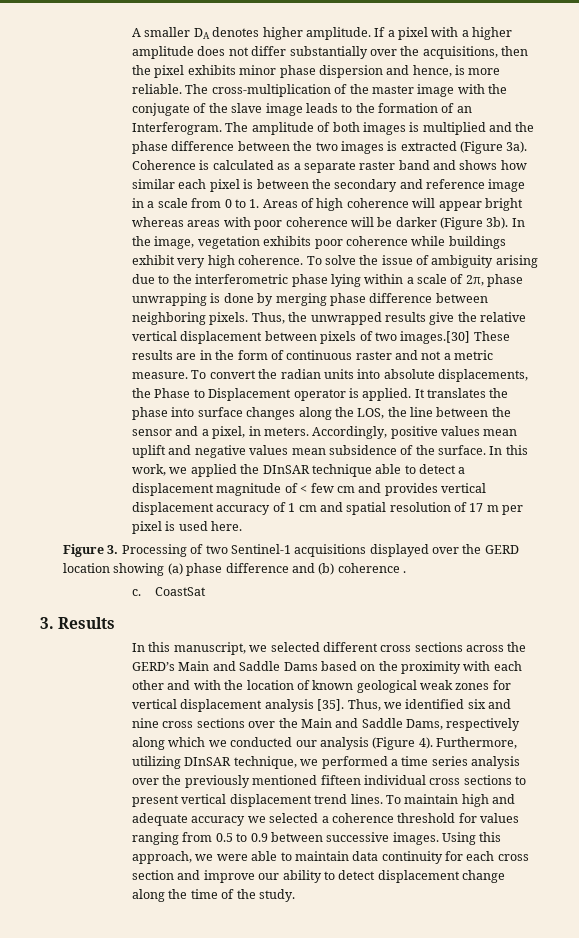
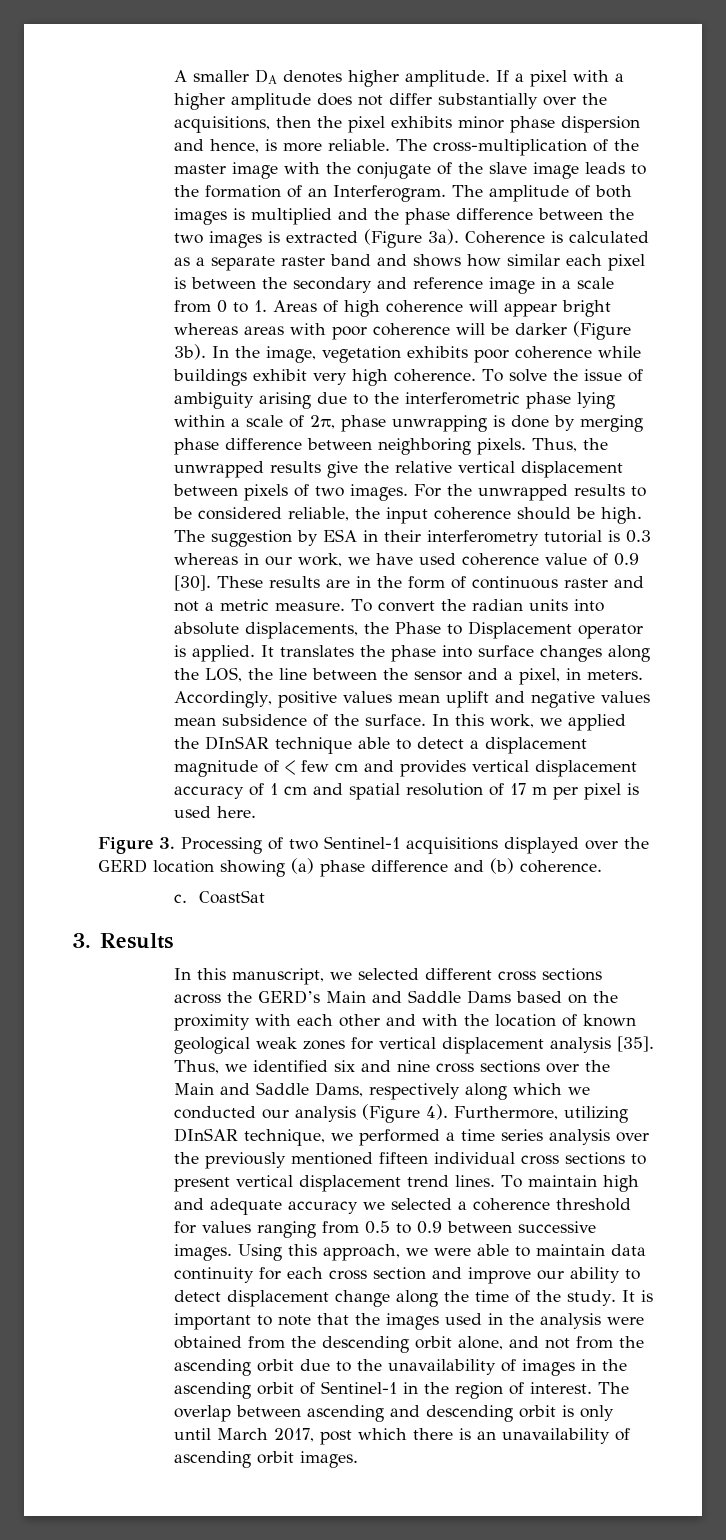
[400,331,471,344] images.[30] -> [349,484,646,501] [172,507,642,524] [173,529,651,547] [173,553,639,567] [173,575,211,591] images. For the unwrapped results to be considered reliable, the input coherence should be high. The suggestion by ESA in their interferometry tutorial is 0.3 whereas in our work, we have used coherence value of 0.9 [30].
[337,563,407,573] coherence . -> [519,860,602,873] coherence.
(295, 895) none -> [621,1290,653,1302] [173,1313,644,1330] [173,1336,644,1353] [173,1359,627,1376] [173,1381,629,1399] [173,1405,614,1422] [173,1428,630,1445] [173,1451,358,1468] It is important to note that the images used in the analysis were obtained from the descending orbit alone, and not from the ascending orbit due to the unavailability of images in the ascending orbit of Sentinel-1 in the region of interest. The overlap between ascending and descending orbit is only until March 2017, post which there is an unavailability of ascending orbit images.

